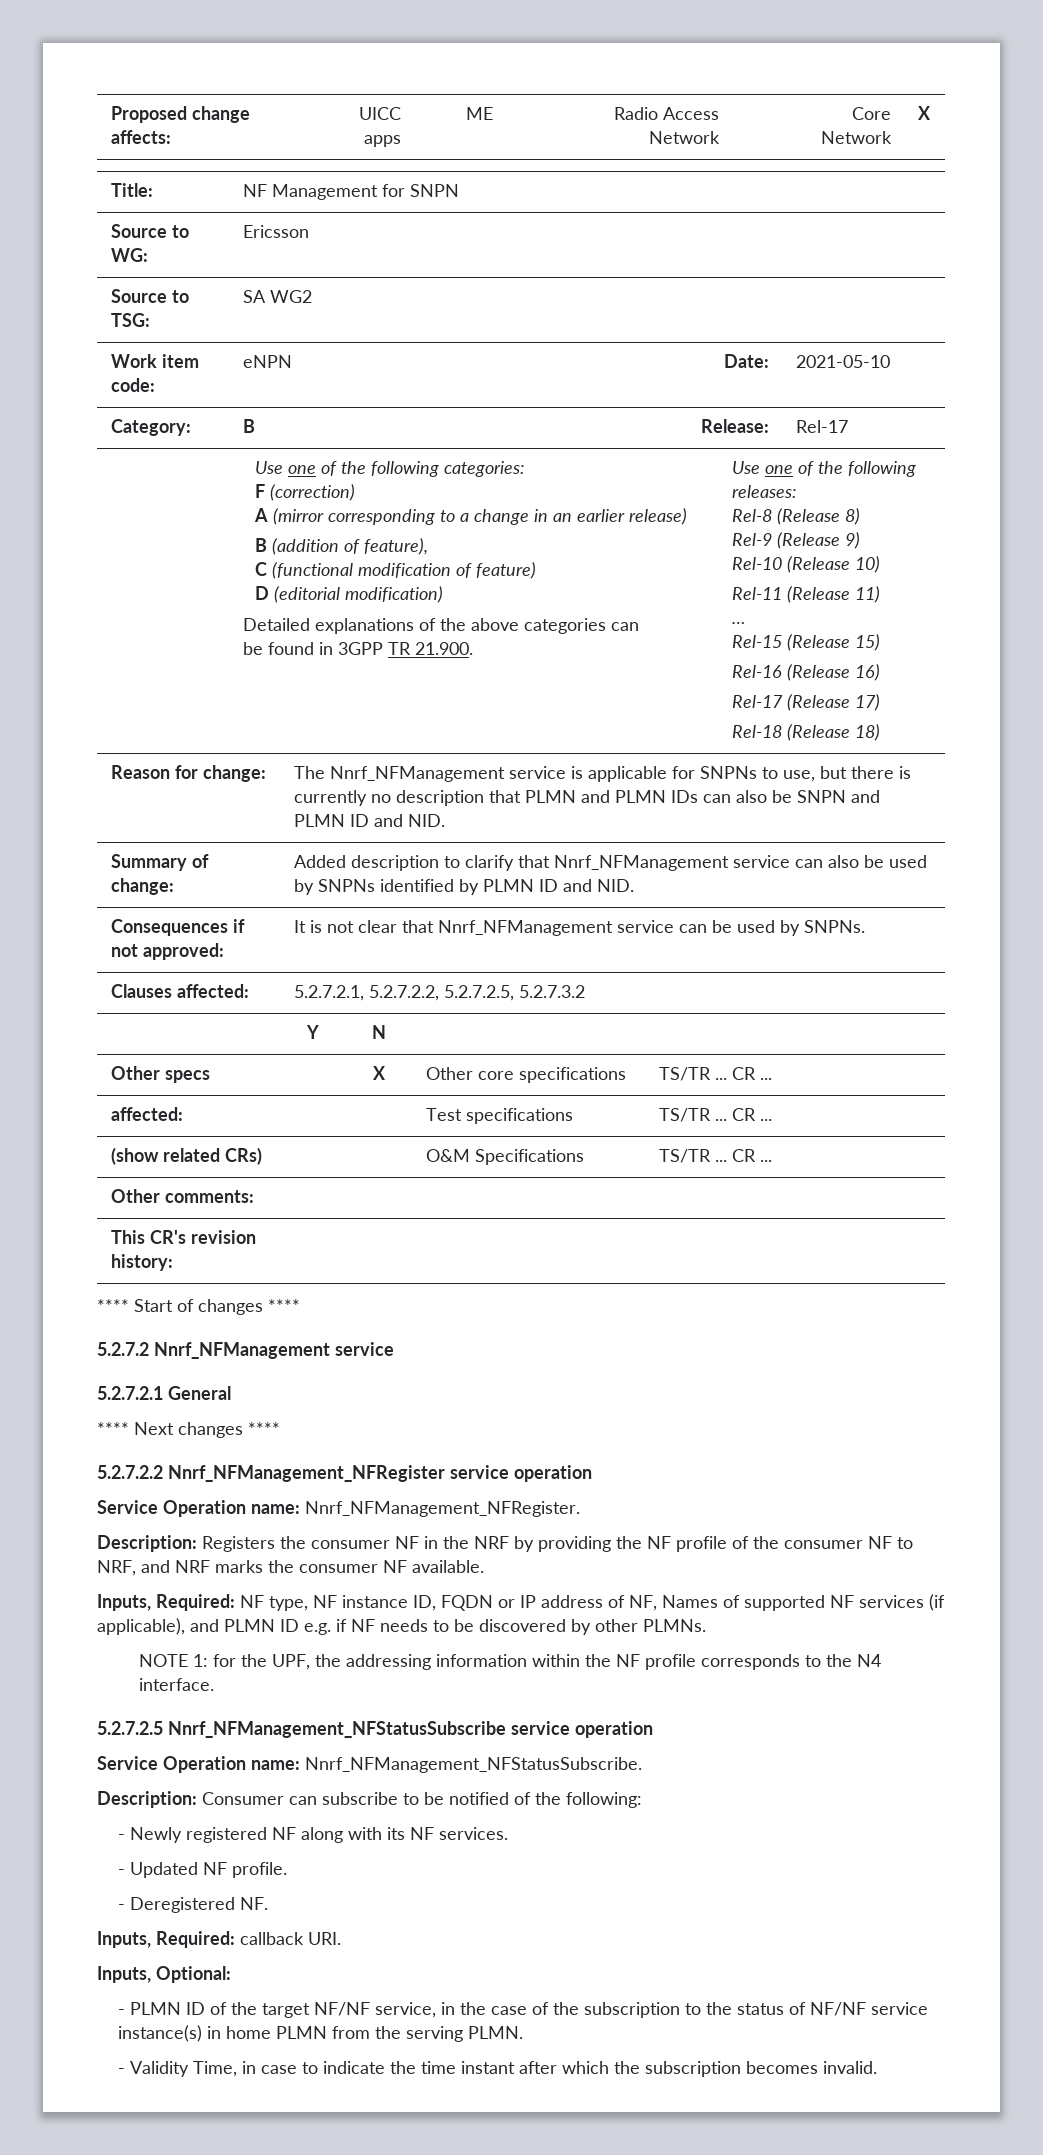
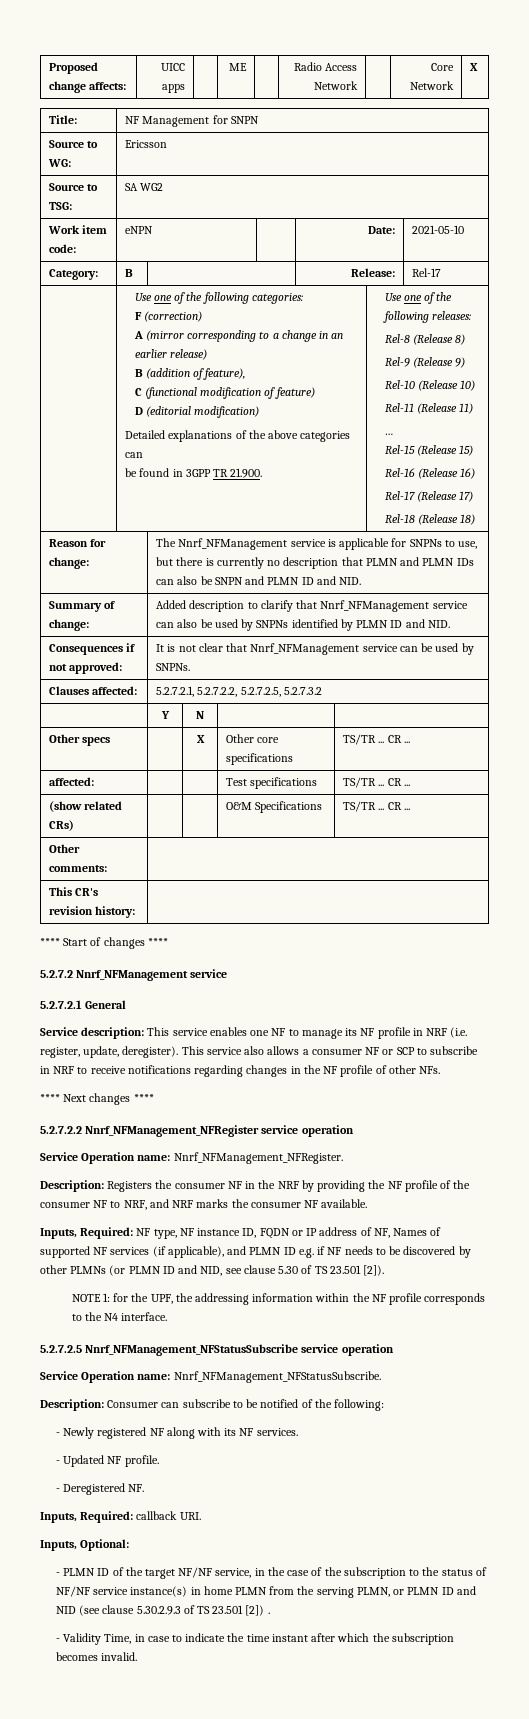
(231, 1393) none -> [40,1027,468,1039] [40,1046,479,1058] [40,1065,441,1077] // Service description: This service enables one NF to manage its NF profile in NRF (i.e. register, update, deregister). This service also allows a consumer NF or SCP to subscribe in NRF to receive notifications regarding changes in the NF profile of other NFs.
[643,1619,706,1632] PLMNs. -> [70,1265,385,1276] PLMNs (or PLMN ID and NID, see clause 5.30 of TS 23.501 [2]).
[468,2026,524,2039] PLMN. -> [356,1586,476,1597] [55,1605,270,1616] PLMN, or PLMN ID and NID (see clause 5.30.2.9.3 of TS 23.501 [2]) .

